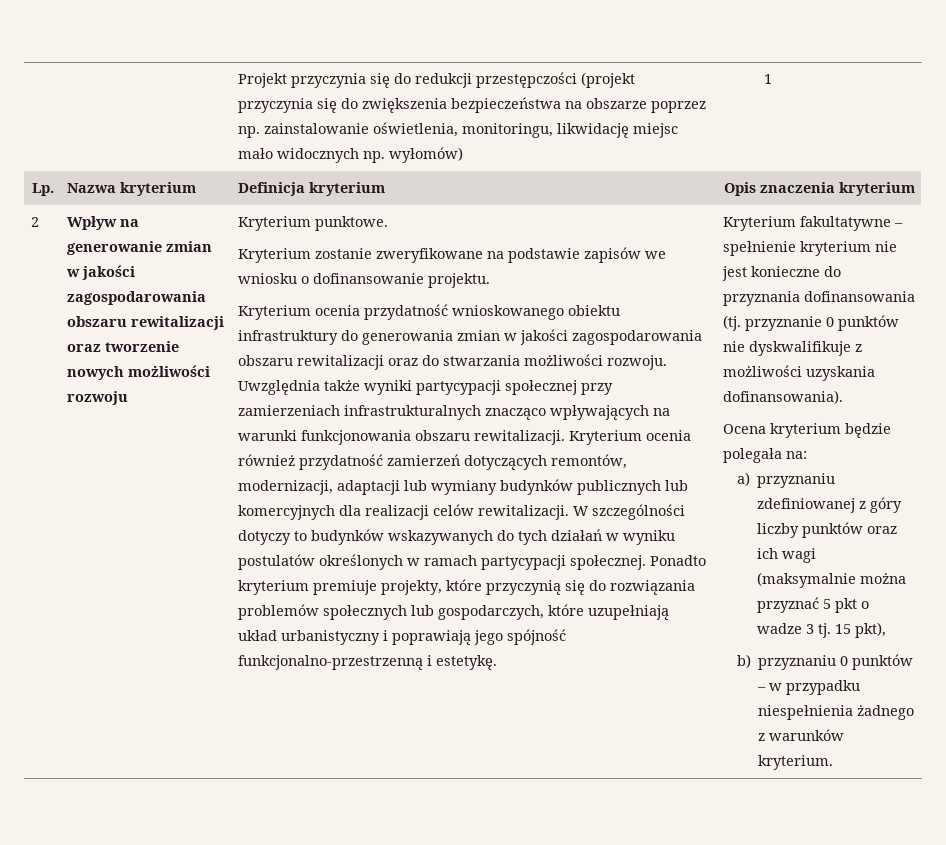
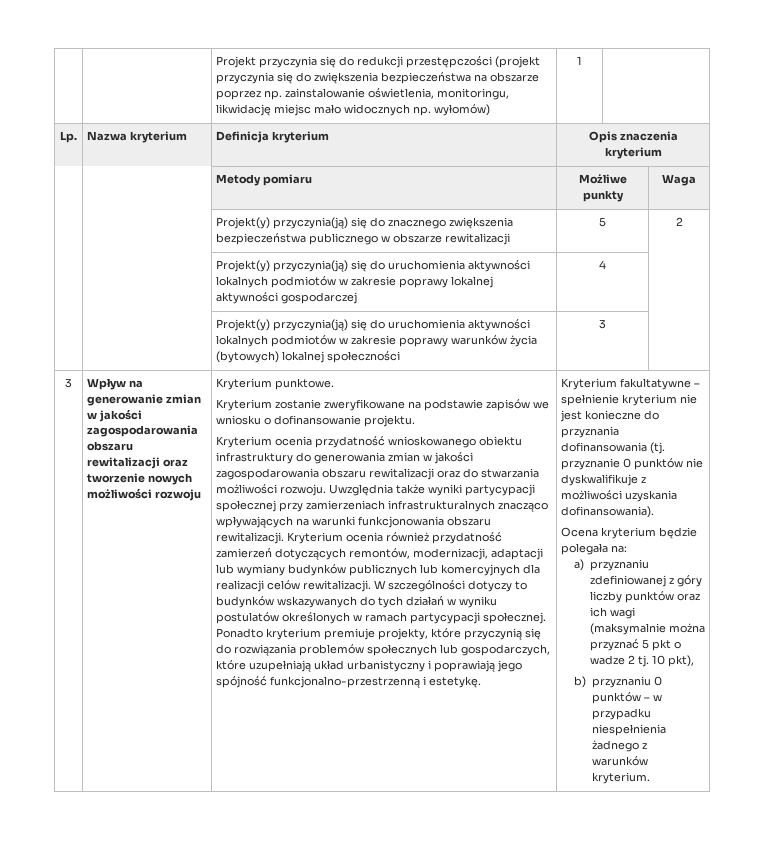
[30,217,39,227] 2 -> [216,174,313,186] [578,174,627,184] [582,190,624,202] [662,174,696,186] [216,217,514,229] [216,233,511,245] [599,217,606,227] [675,217,683,226] [216,260,531,272] [216,276,494,288] [216,292,358,304] [599,260,606,269] [216,319,531,331] [216,335,538,347] [216,351,401,363] [599,319,606,329] [65,378,72,388] | | Metody pomiaru | Możliwe punkty | Waga // | | Projekt(y) przyczynia(ją) się do znacznego zwiększenia bezpieczeństwa publicznego w obszarze rewitalizacji | 5 | 2 // | | Projekt(y) przyczynia(ją) się do uruchomienia aktywności lokalnych podmiotów w zakresie poprawy lokalnej aktywności gospodarczej | 4 | // | | Projekt(y) przyczynia(ją) się do uruchomienia aktywności lokalnych podmiotów w zakresie poprawy warunków życia (bytowych) lokalnej społeczności | 3 | // 3
[806,623,852,638] 3 tj. 15 -> [627,655,665,667] 2 tj. 10

